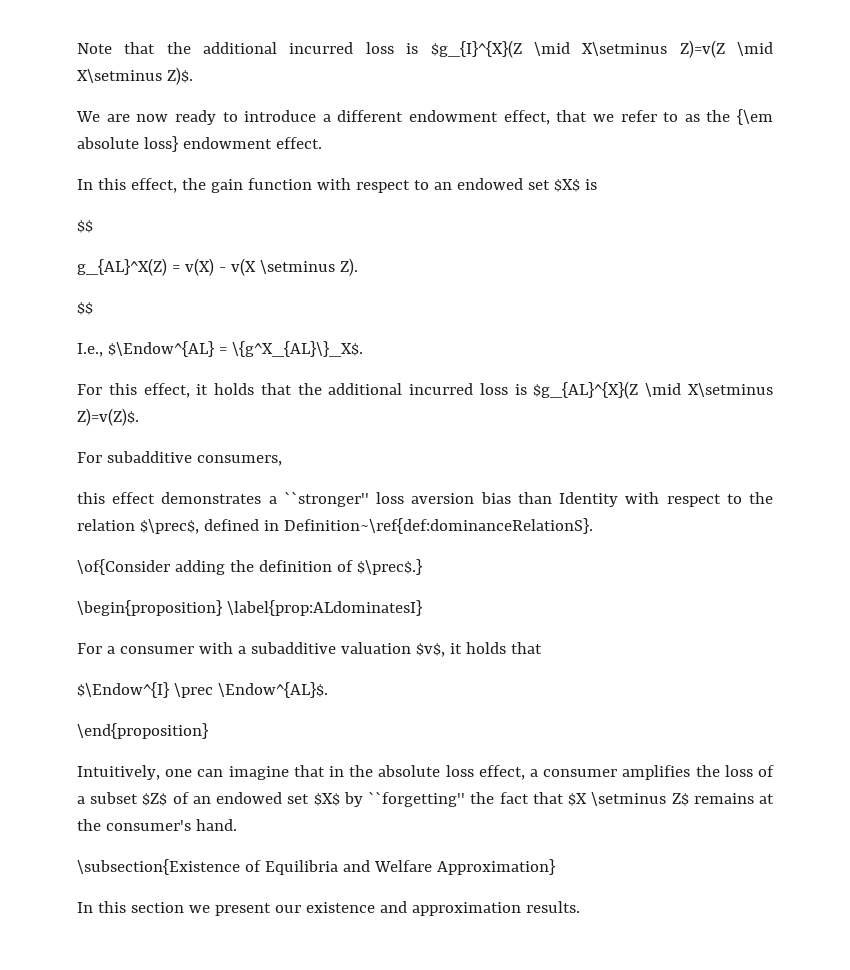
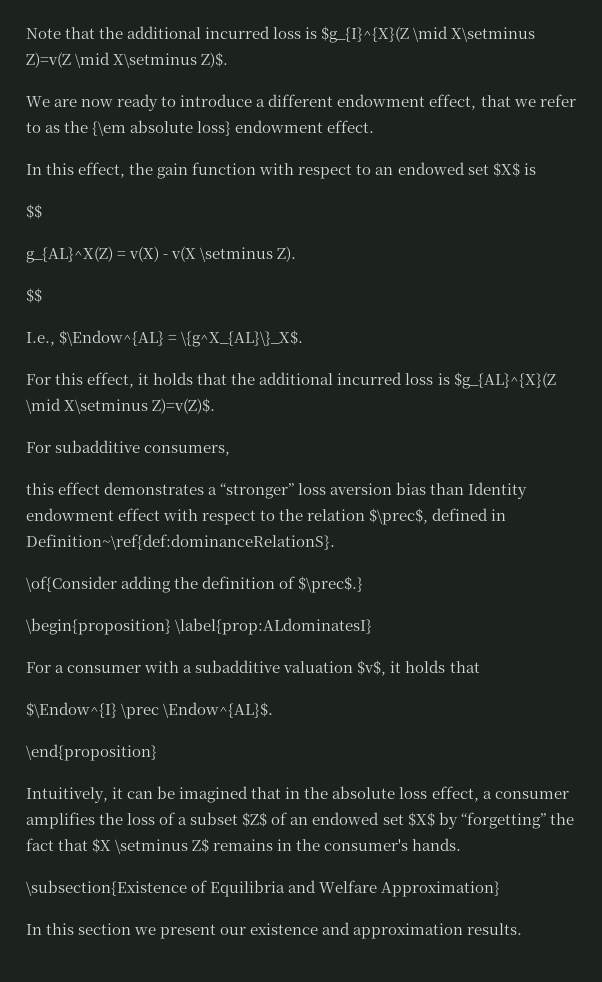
[283,491,369,507] ``stronger'' -> [220,483,295,499] “stronger”
(619, 499) none -> [26,508,161,521] endowment effect
[165,766,289,780] one can imagine -> [112,786,249,803] it can be imagined
[368,791,466,807] ``forgetting'' -> [460,812,546,829] “forgetting”
[759,794,775,804] at -> [277,839,293,851] in
[195,819,237,831] hand. -> [412,838,462,851] hands.

